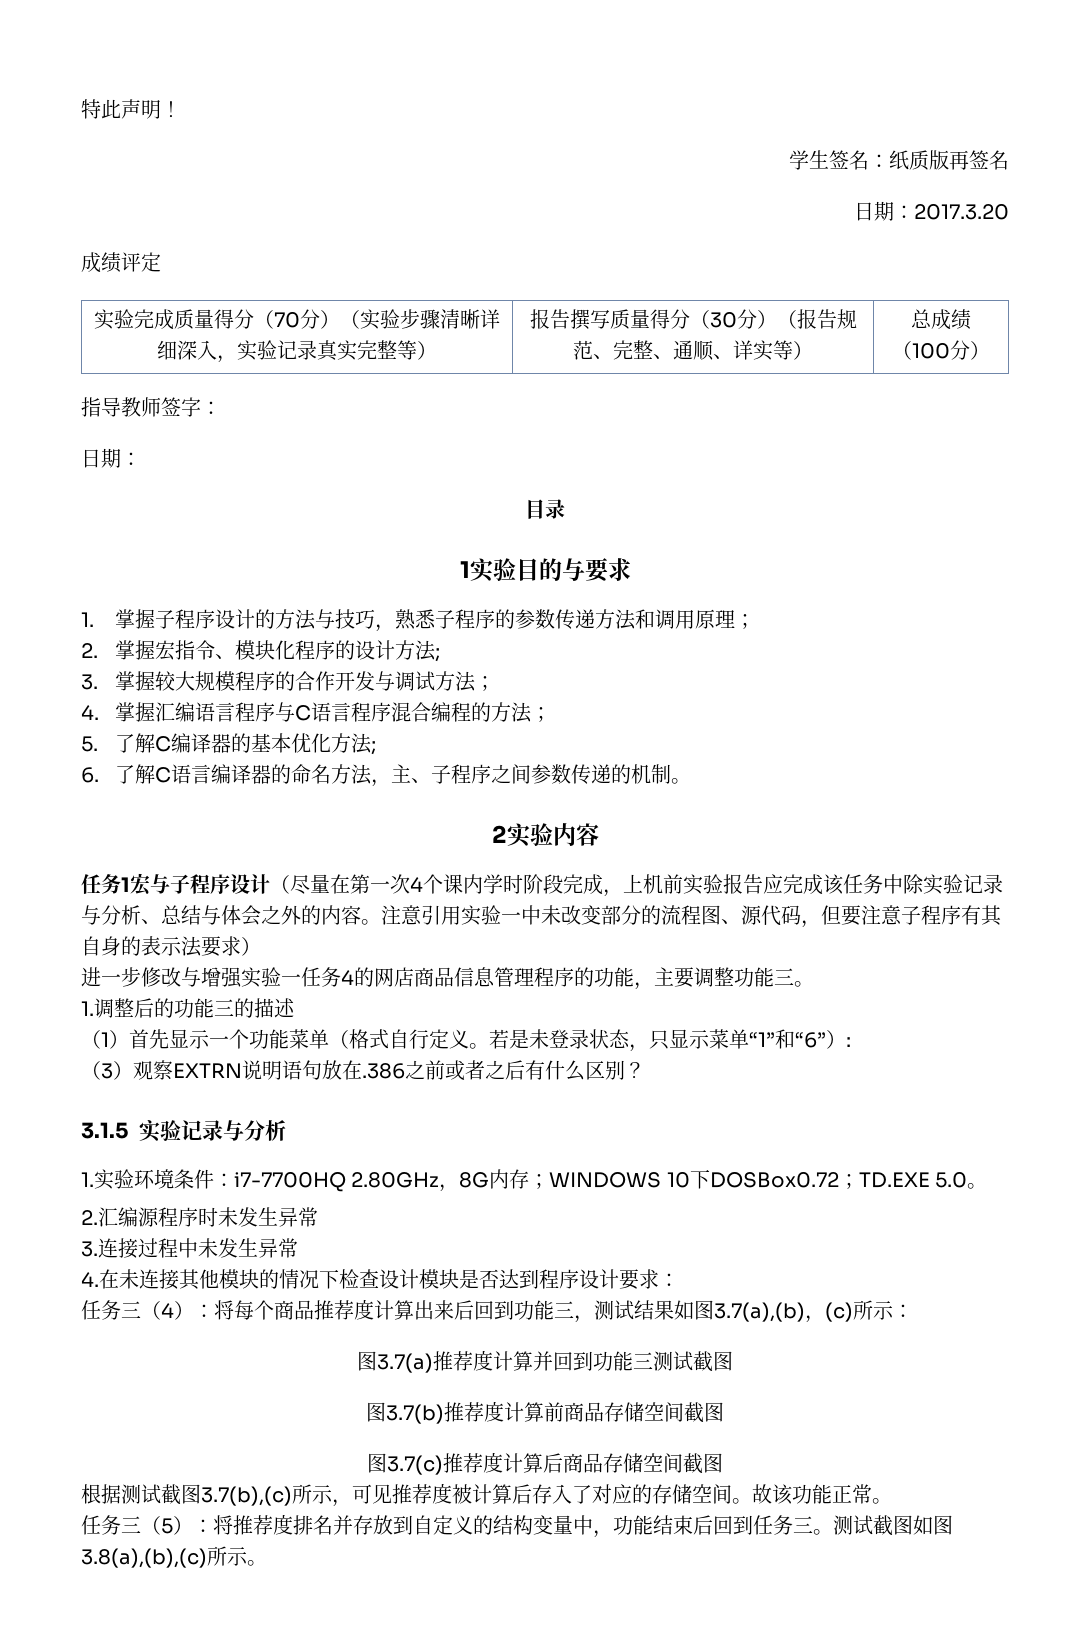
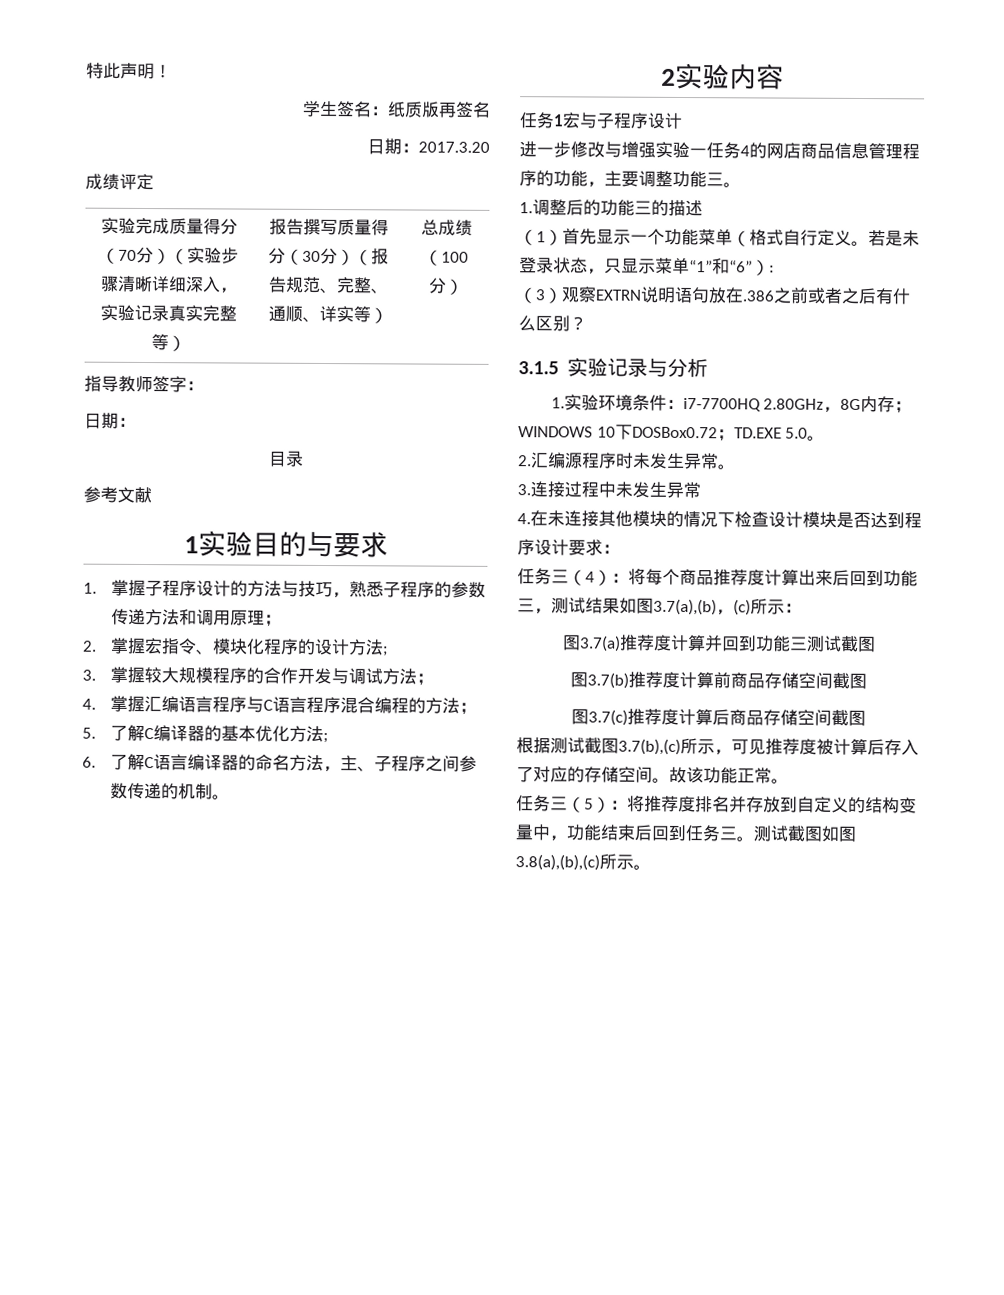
(565, 509) none -> [83,486,152,504] // 参考文献
[270,874,1003,897] [81,905,1002,928] [81,936,261,957] （尽量在第一次4个课内学时阶段完成，上机前实验报告应完成该任务中除实验记录与分析、总结与体会之外的内容。注意引用实验一中未改变部分的流程图、源代码，但要注意子程序有其自身的表示法要求） -> (682, 120) none
(318, 1217) none -> [717,464,736,470] 。

